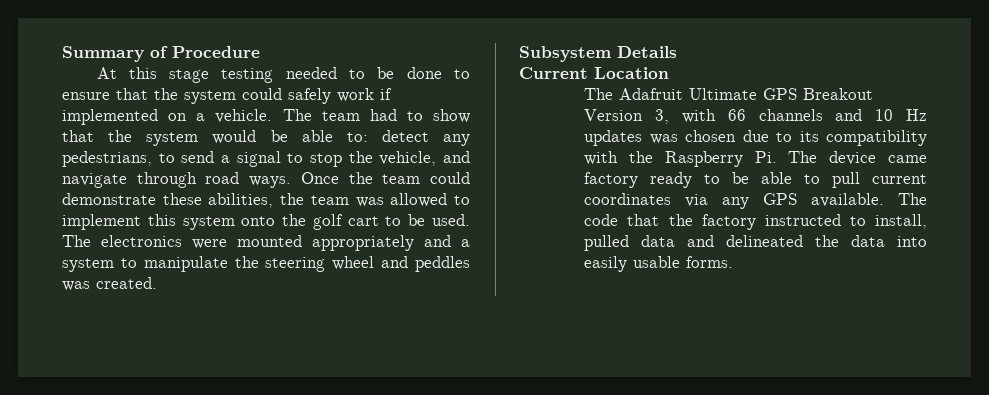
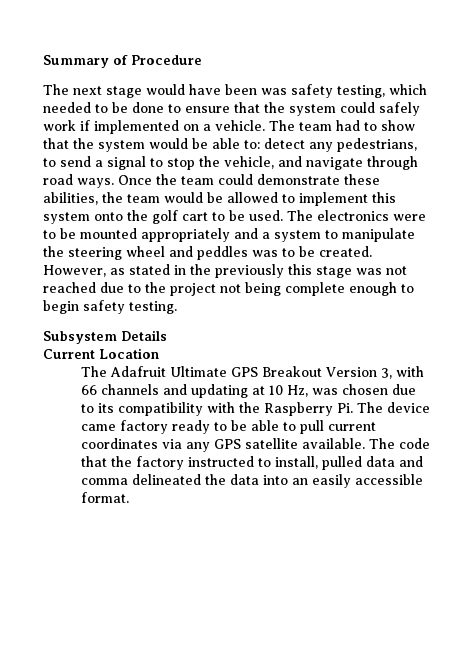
[96,67,274,83] At this stage testing -> [43,84,427,98] The next stage would have been was safety testing, which
[355,197,384,207] was -> [164,192,223,203] would be
(227, 244) none -> [43,228,76,239] to be
(90, 286) none -> [282,246,315,257] to be
(157, 283) none -> [43,264,407,278] [43,282,414,296] [43,300,177,314] However, as stated in the previously this stage was not reached due to the project not being complete enough to begin safety testing.
[875,109,927,121] [584,130,643,146] 10 Hz updates -> [190,384,308,398] updating at 10 Hz,
(798, 199) none -> [244,438,298,449] satellite
(715, 241) none -> [80,478,128,485] comma
[584,256,734,272] easily usable forms. -> [291,474,423,488] [80,492,129,503] an easily accessible format.

